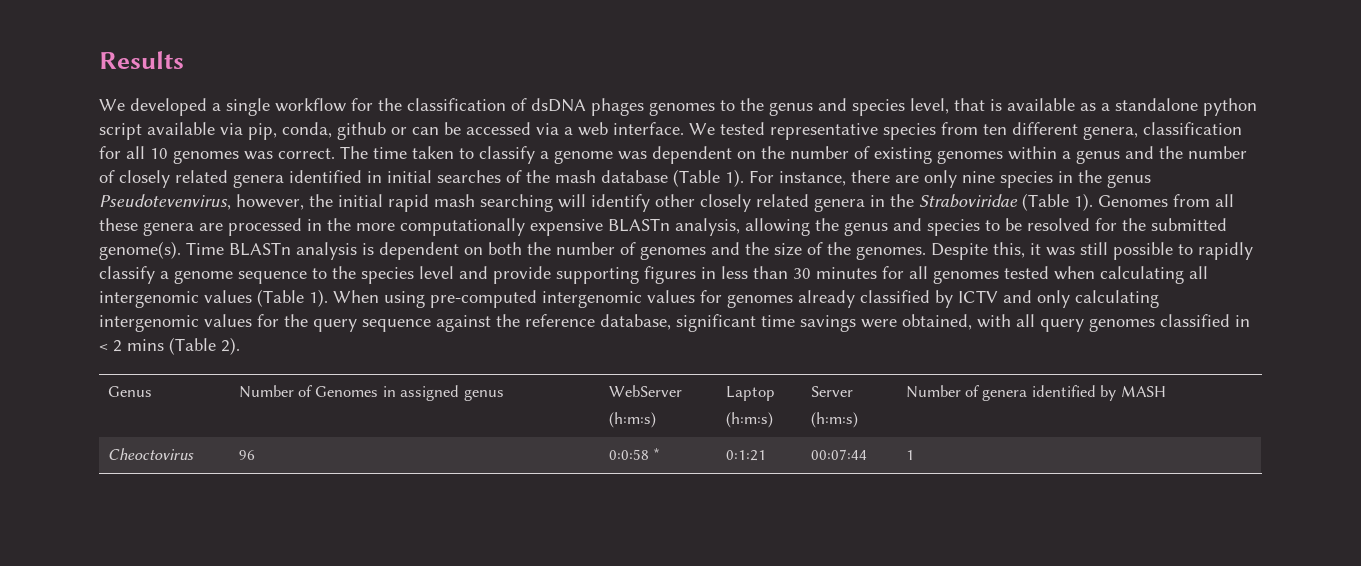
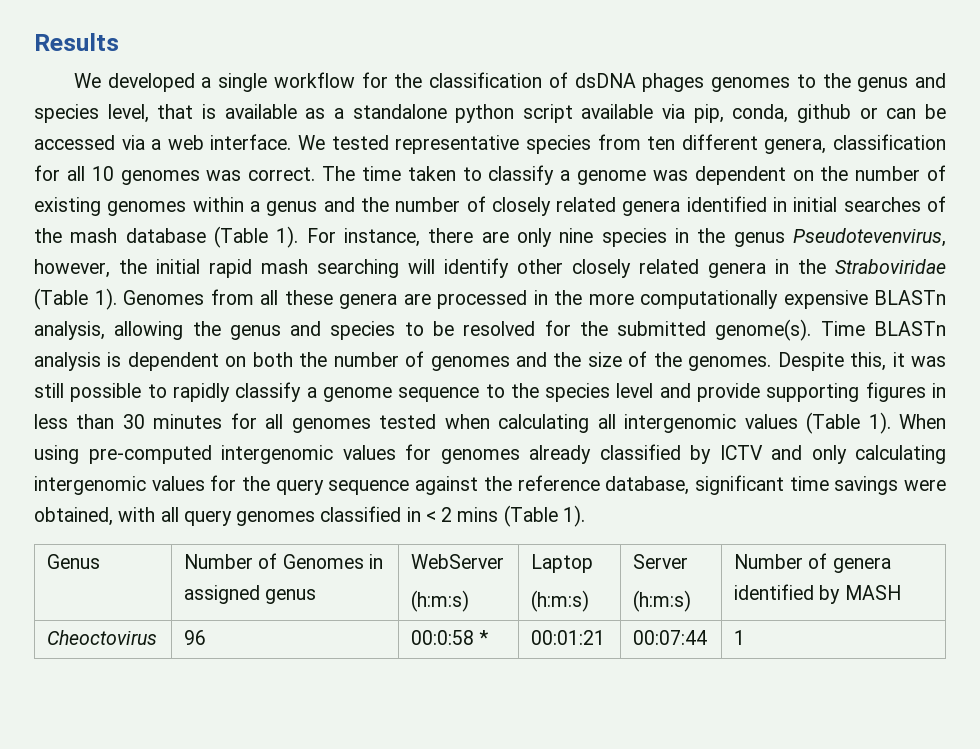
[221,337,240,355] 2). -> [562,505,585,527] 1).
[608,449,649,460] 0:0:58 -> [411,630,475,645] 00:0:58
[725,450,766,461] 0:1:21 -> [531,630,606,645] 00:01:21

